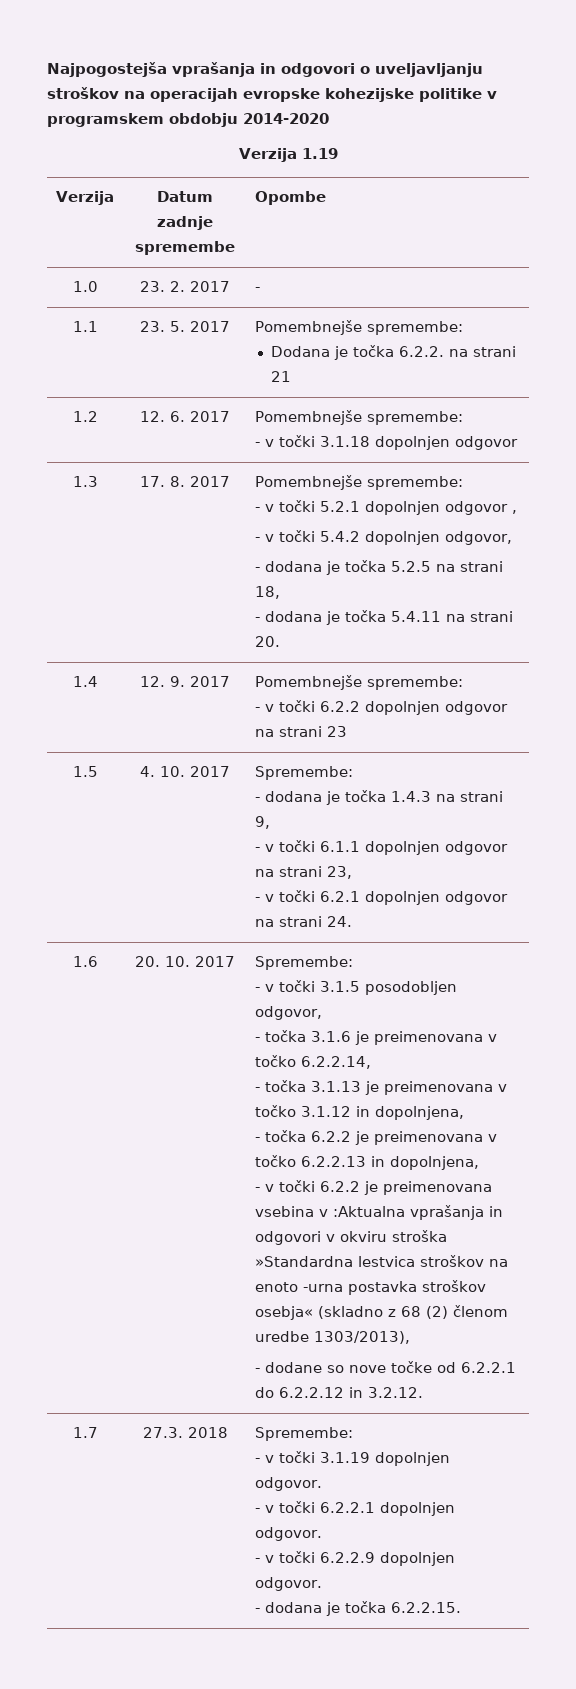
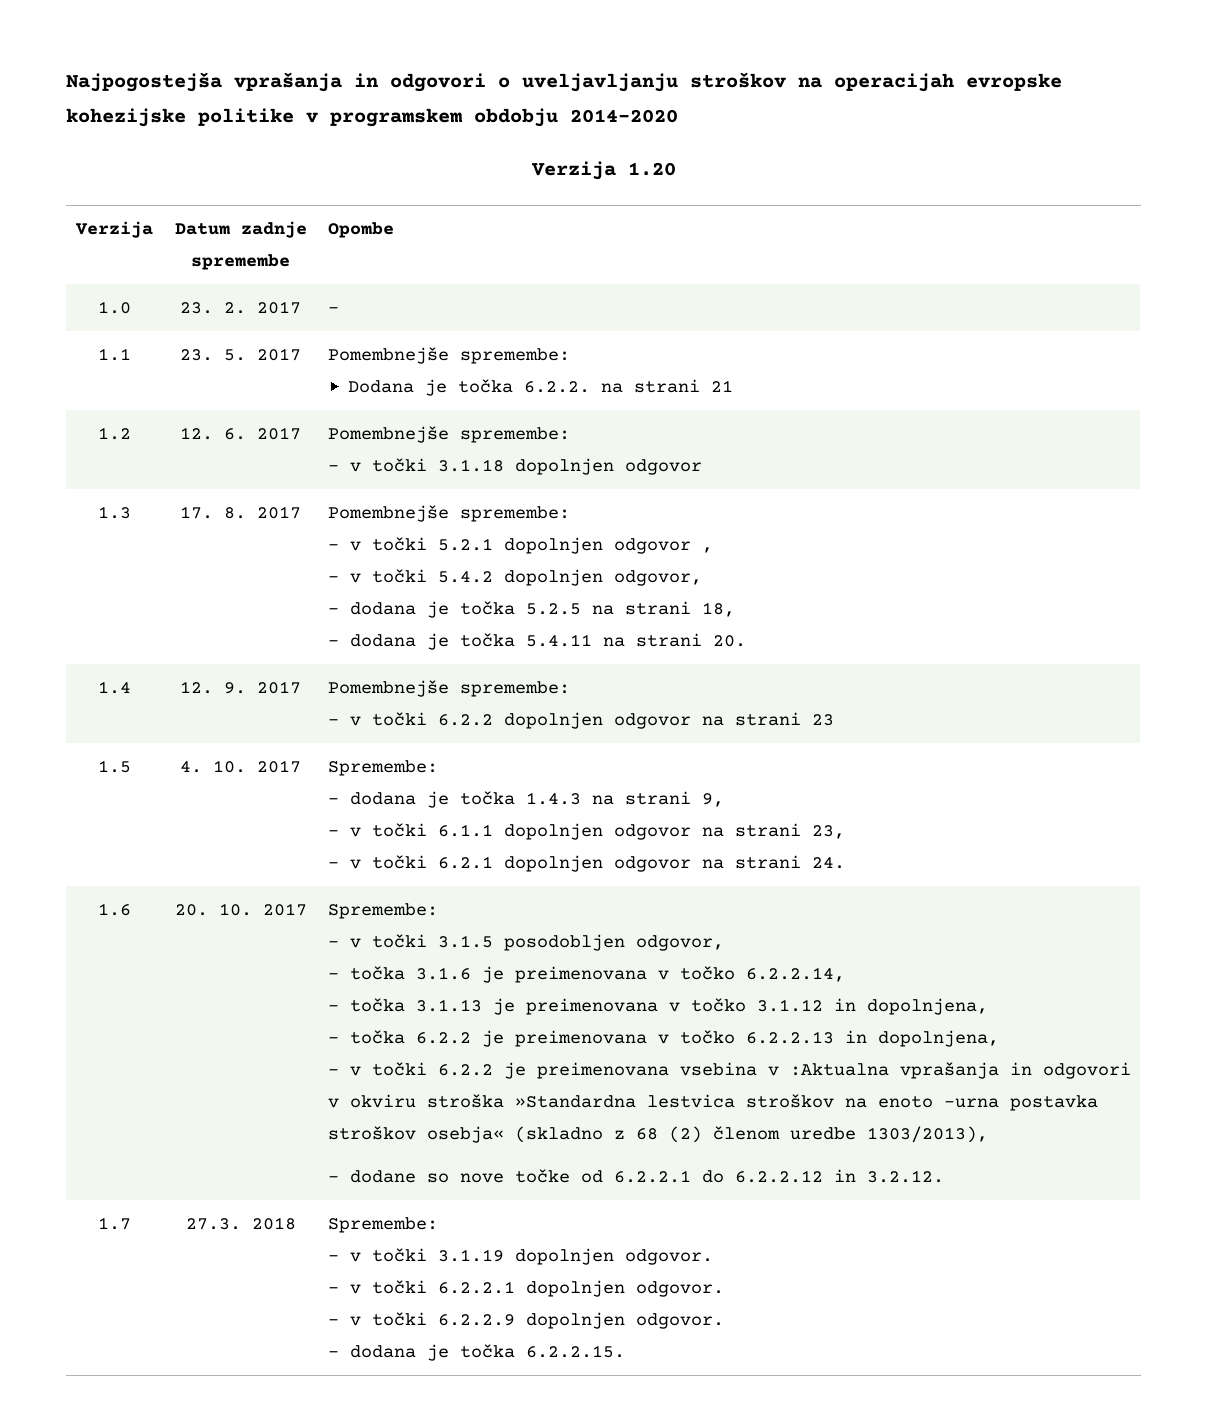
[301,148,338,159] 1.19 -> [627,162,676,176] 1.20

